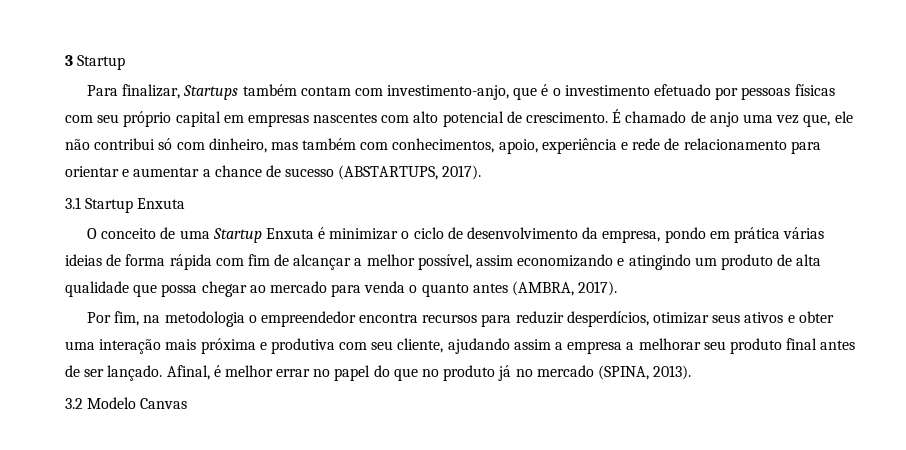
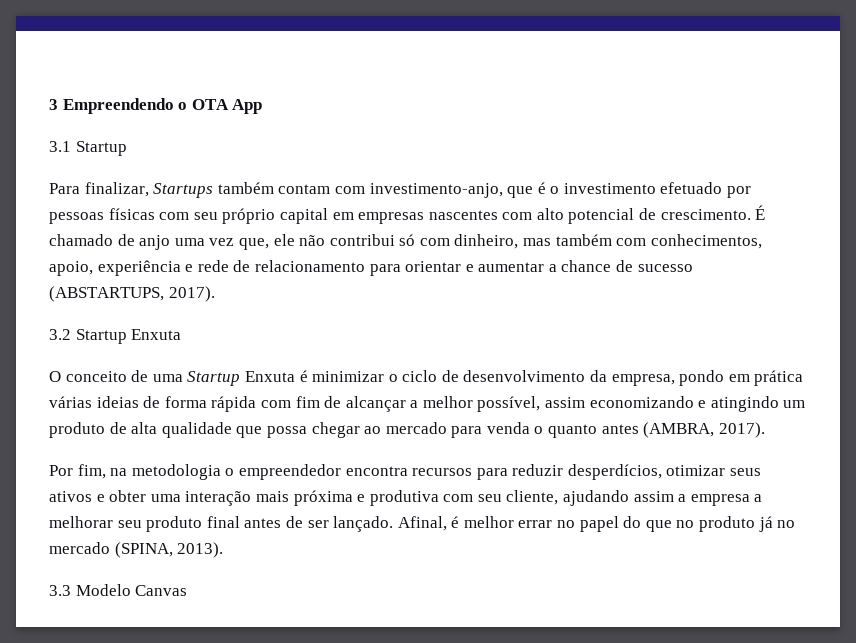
(73, 60) none -> [62,98,263,114] [49,141,71,152] Empreendendo o OTA App // 3.1
[65,197,81,209] 3.1 -> [49,329,71,340] 3.2
[65,398,83,409] 3.2 -> [49,585,71,596] 3.3

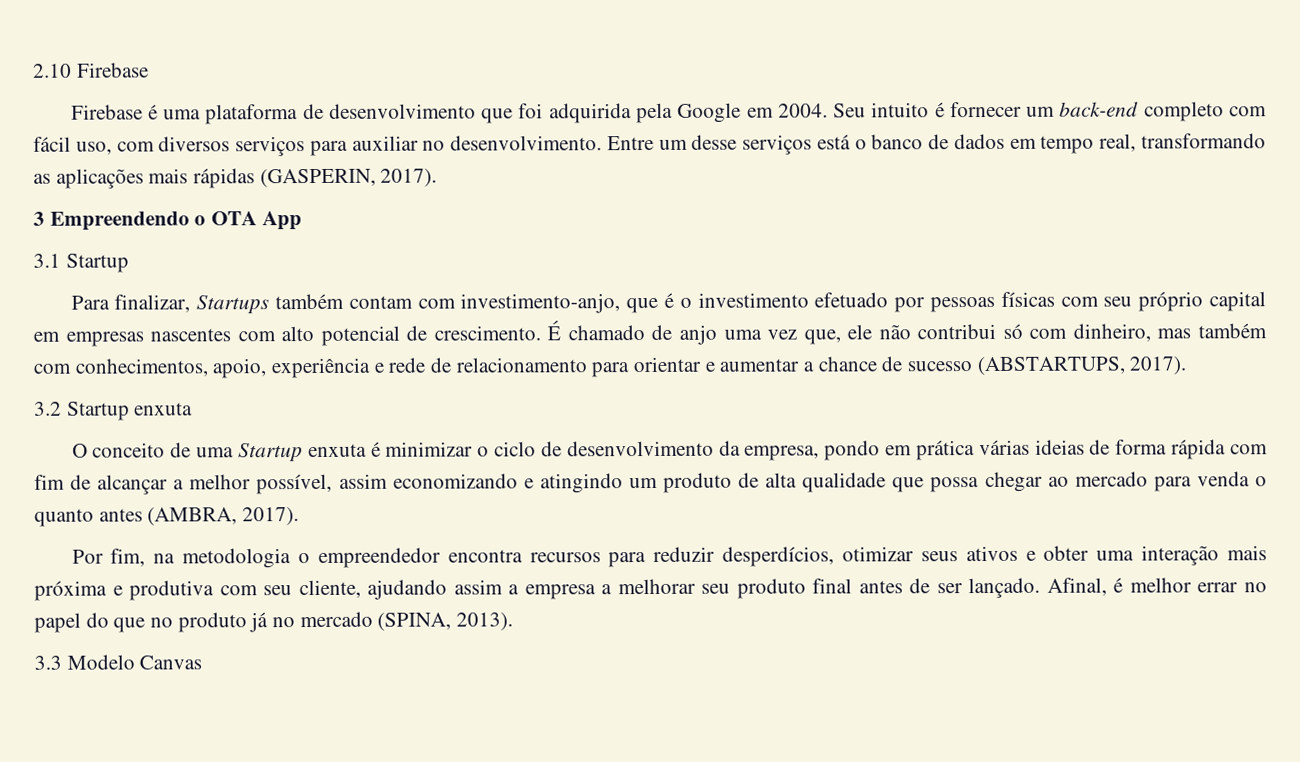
(49, 104) none -> [33,62,149,78] [70,101,1268,125] [33,133,1267,157] [33,168,438,189] 2.10 Firebase // Firebase é uma plataforma de desenvolvimento que foi adquirida pela Google em 2004. Seu intuito é fornecer um back-end completo com fácil uso, com diversos serviços para auxiliar no desenvolvimento. Entre um desse serviços está o banco de dados em tempo real, transformando as aplicações mais rápidas (GASPERIN, 2017). //
[131,329,182,340] Enxuta -> [134,402,194,416] enxuta
[244,371,295,382] Enxuta -> [307,443,367,458] enxuta

